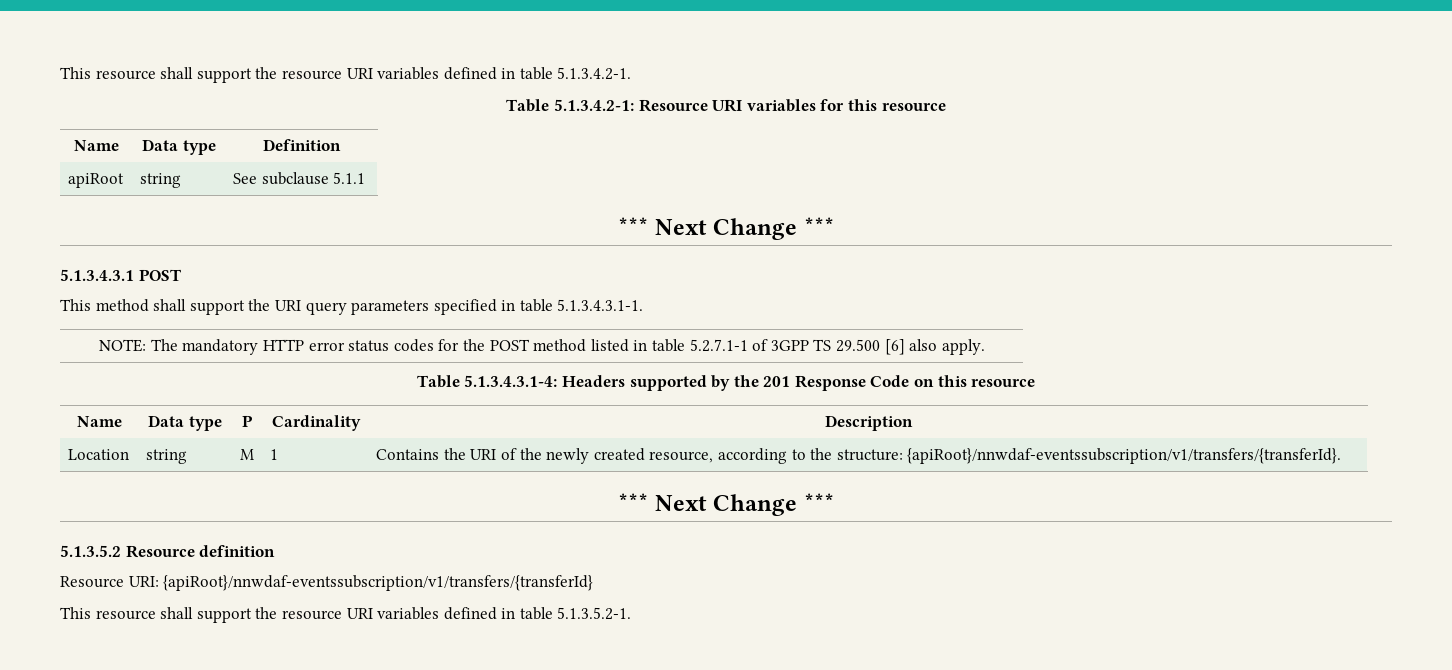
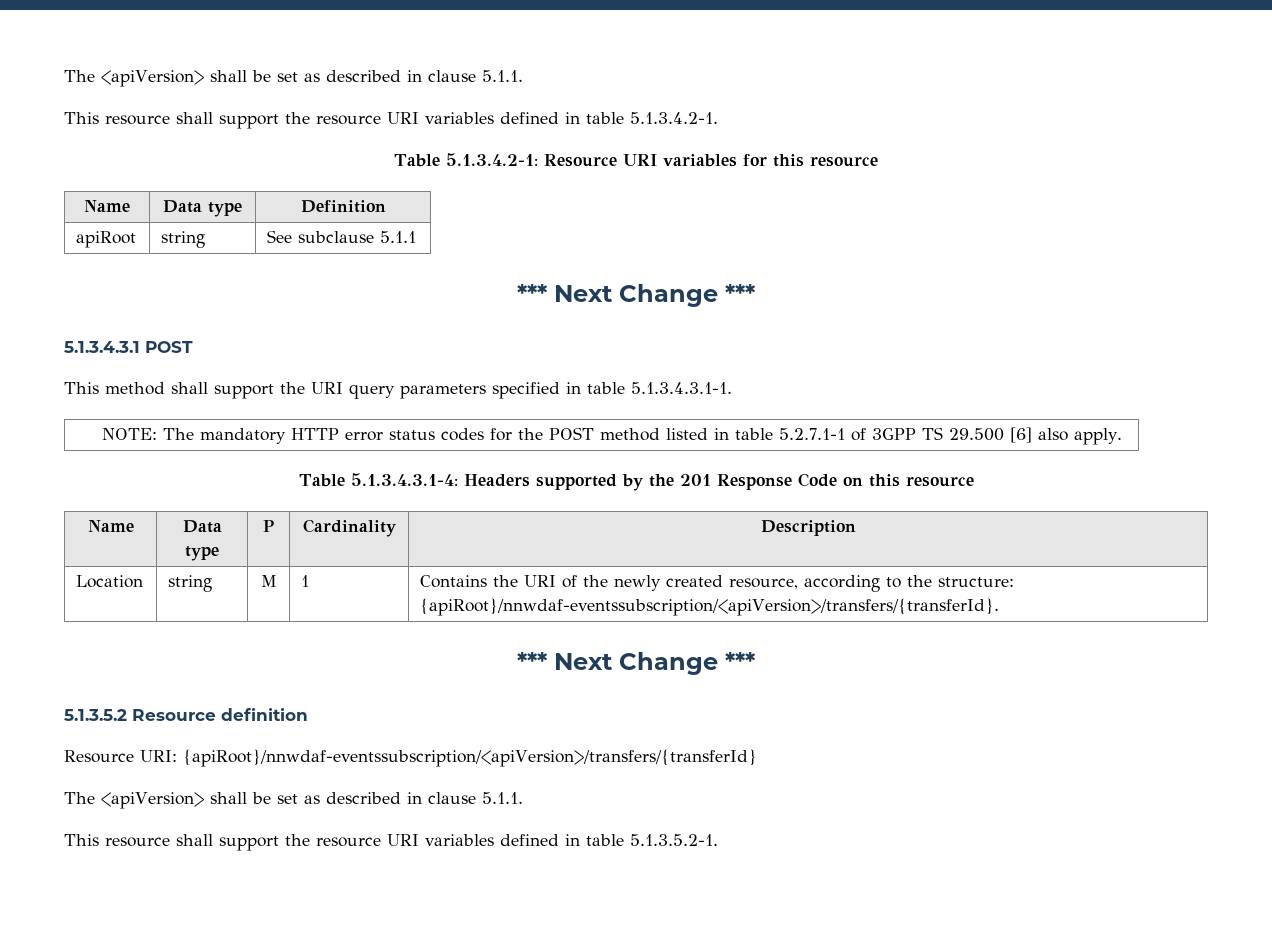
(60, 73) none -> [64,70,523,87] The <apiVersion> shall be set as described in clause 5.1.1. //
[907,448,1342,464] {apiRoot}/nnwdaf-eventssubscription/v1/transfers/{transferId}. -> [420,598,1000,616] {apiRoot}/nnwdaf-eventssubscription/<apiVersion>/transfers/{transferId}.
[163,575,594,591] {apiRoot}/nnwdaf-eventssubscription/v1/transfers/{transferId} -> [183,749,757,767] [64,792,523,809] {apiRoot}/nnwdaf-eventssubscription/<apiVersion>/transfers/{transferId} // The <apiVersion> shall be set as described in clause 5.1.1.

